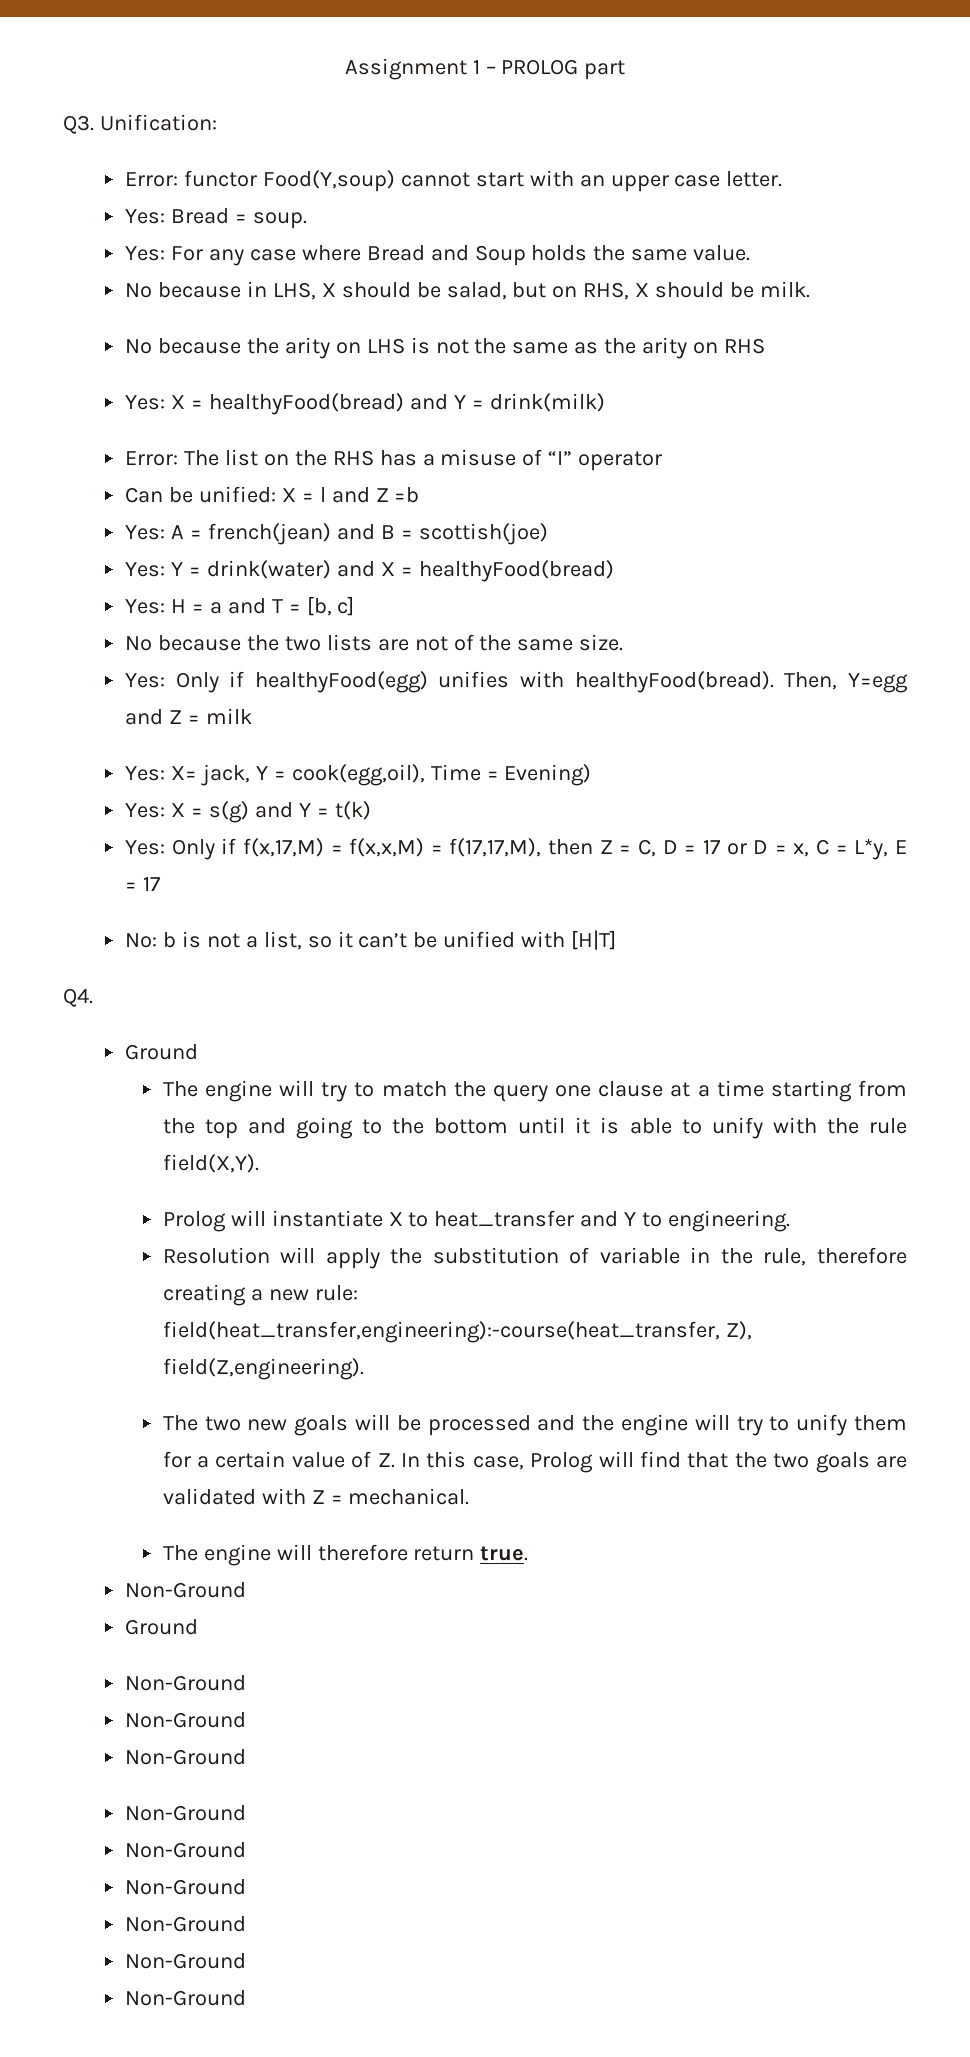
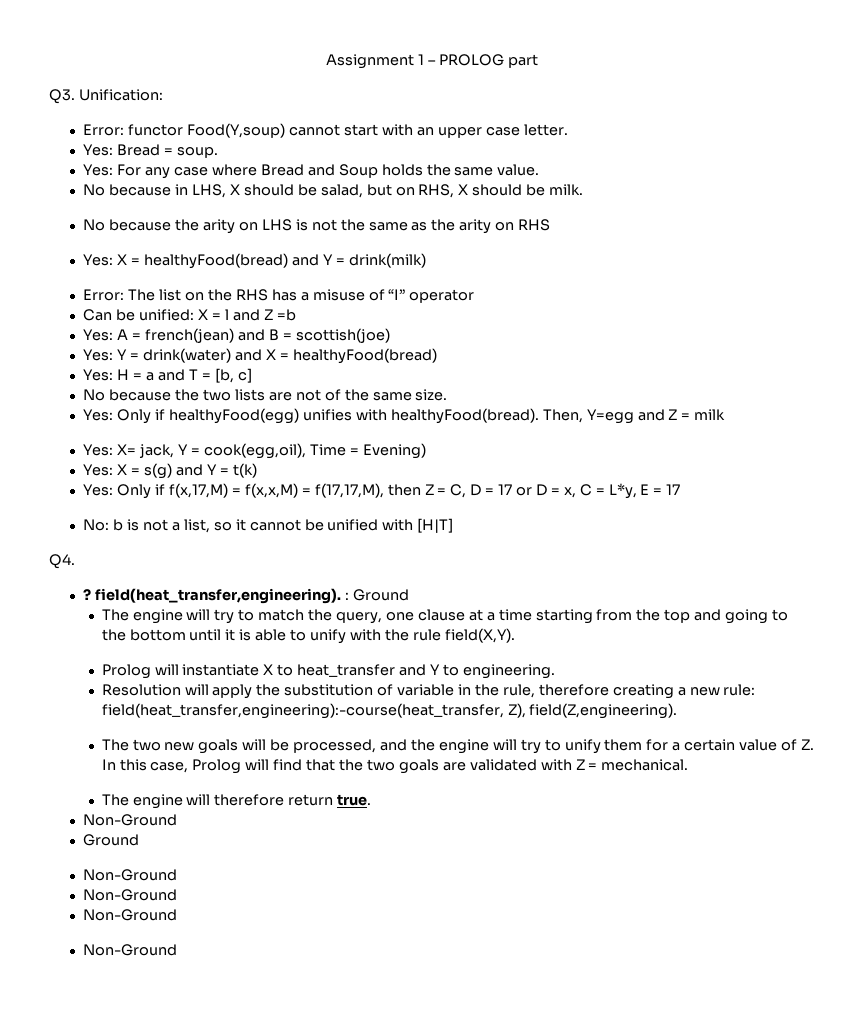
[358,933,408,948] can’t -> [249,519,301,531] cannot
(93, 997) none -> [83,588,350,604] ? field(heat_transfer,engineering). :
[492,1085,548,1102] query -> [336,612,383,624] query,
[427,1415,531,1436] processed -> [293,739,377,753] processed,
[124,1842,246,1858] [124,1879,246,1895] [124,1916,246,1932] [124,1953,246,1969] [124,1990,246,2006] // Non-Ground // Non-Ground // Non-Ground // Non-Ground // Non-Ground -> (178, 950) none

